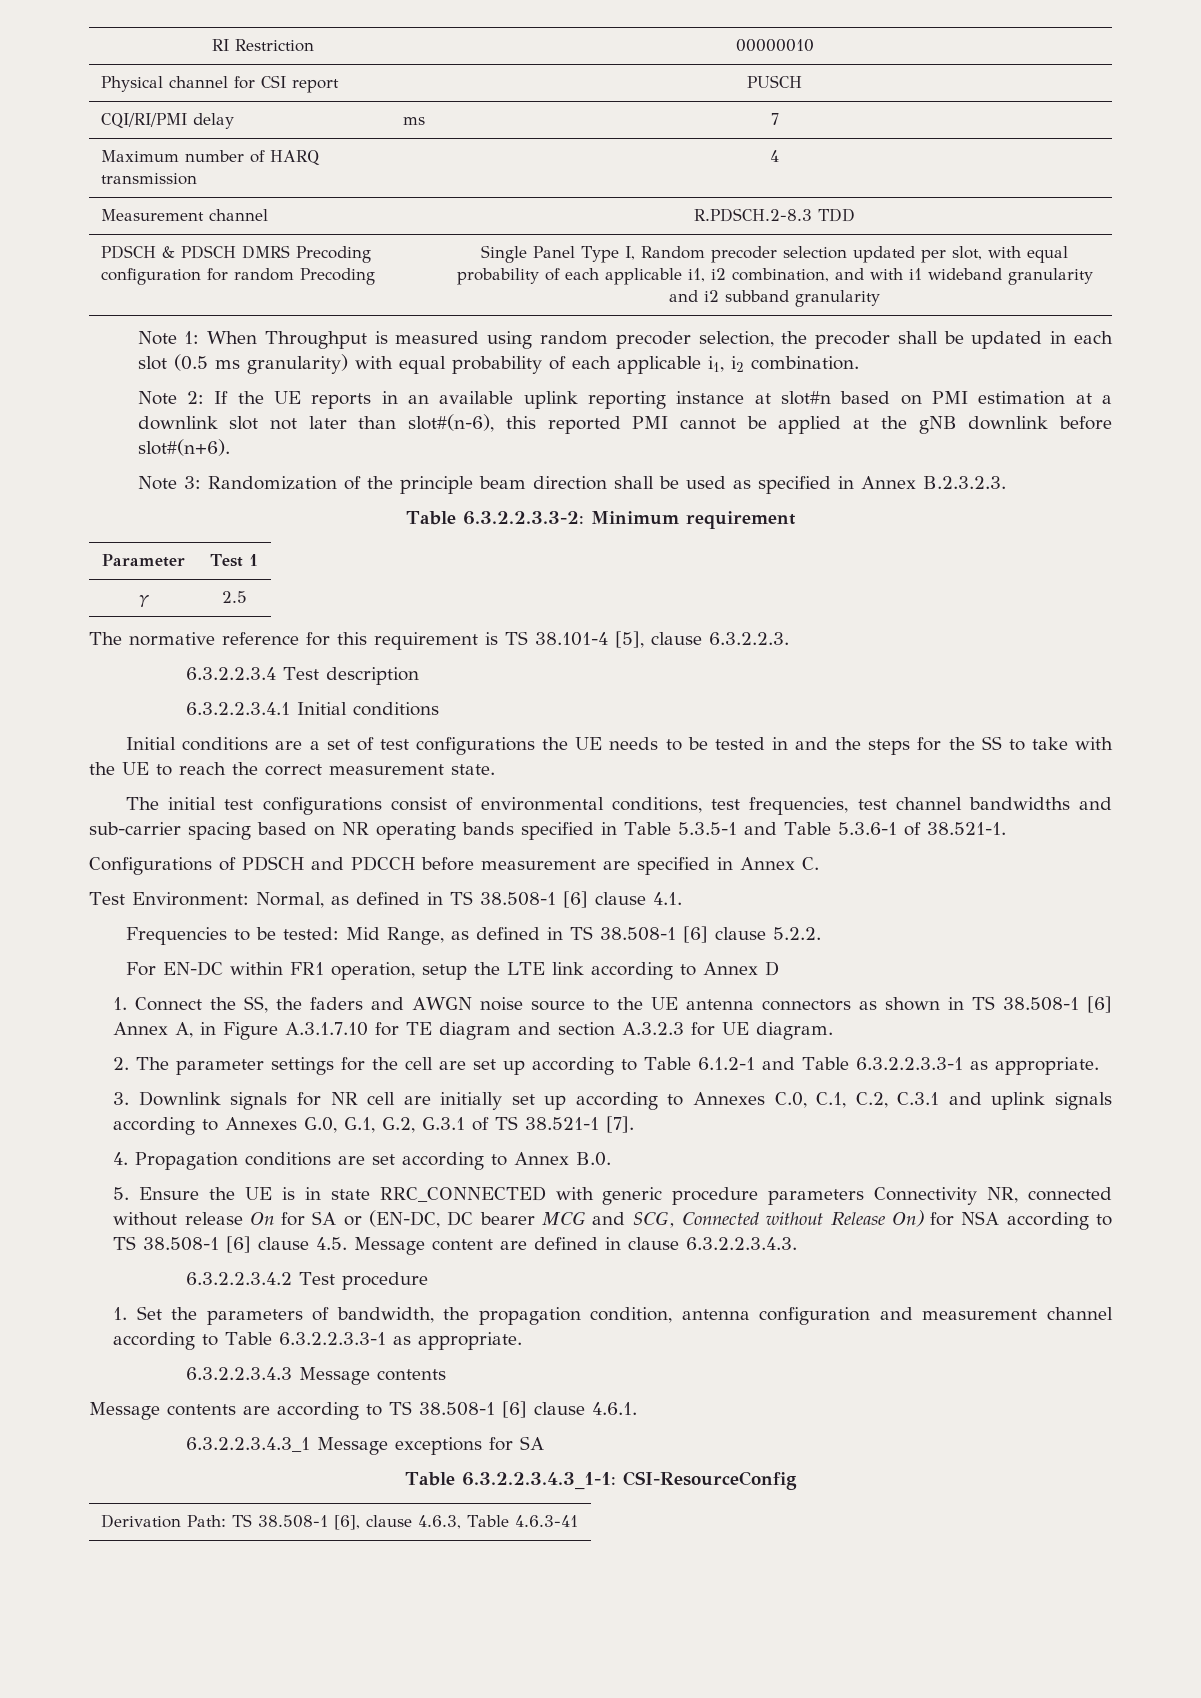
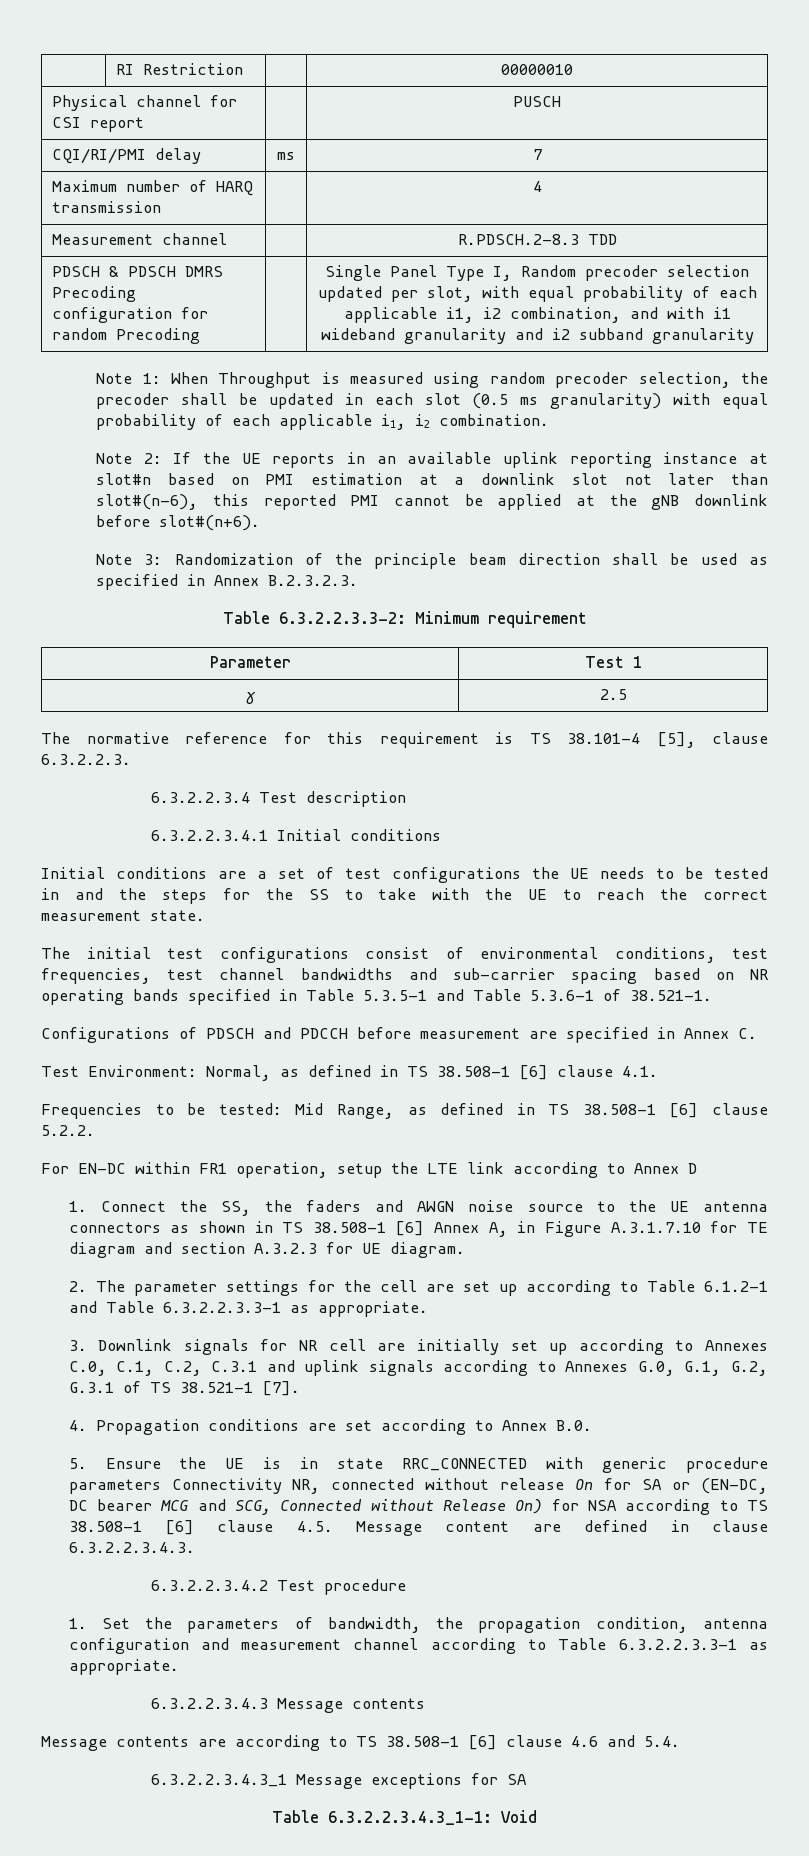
[592,1402,637,1415] 4.6.1. -> [571,1735,680,1747] 4.6 and 5.4.
[622,1471,797,1490] [101,1514,579,1530] CSI-ResourceConfig // Derivation Path: TS 38.508-1 [6], clause 4.6.3, Table 4.6.3-41 -> [501,1810,537,1823] Void

